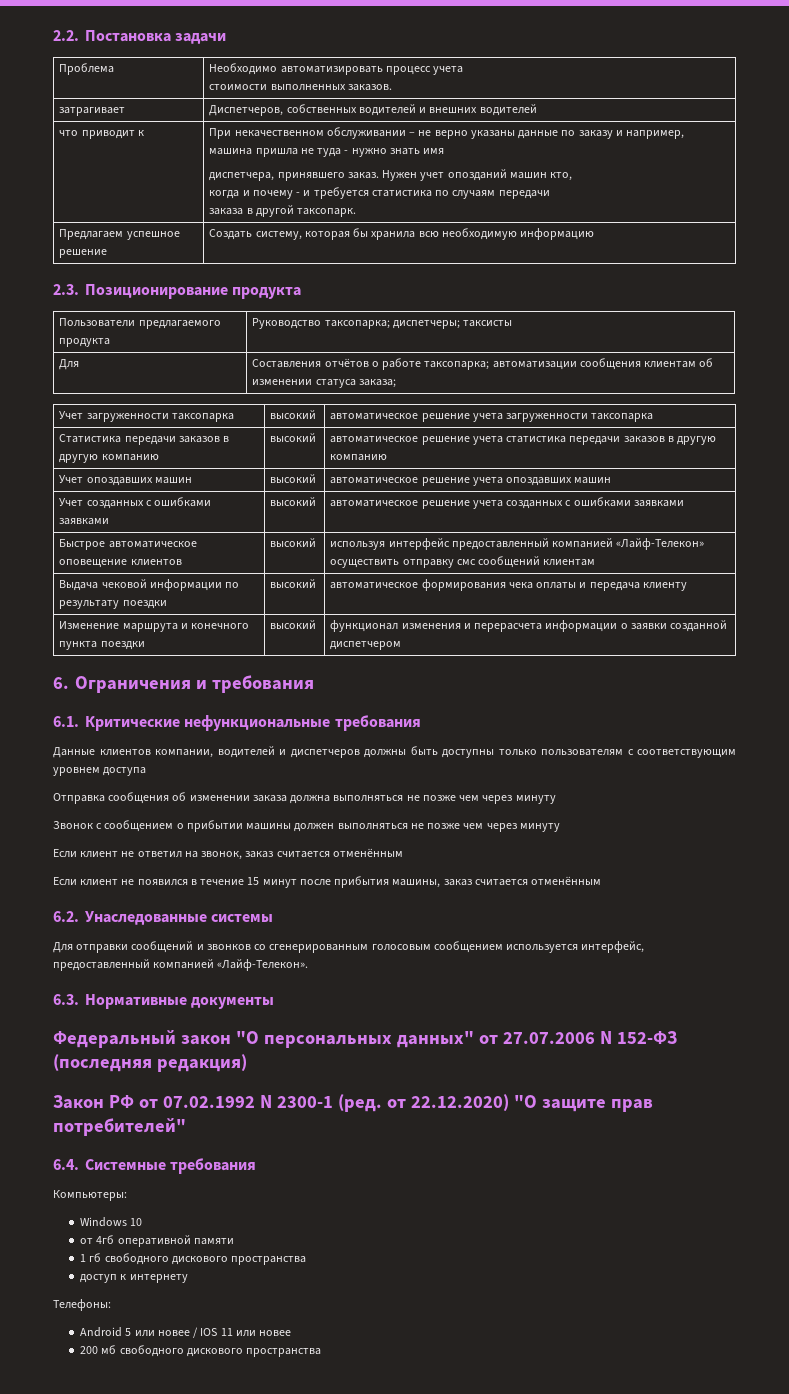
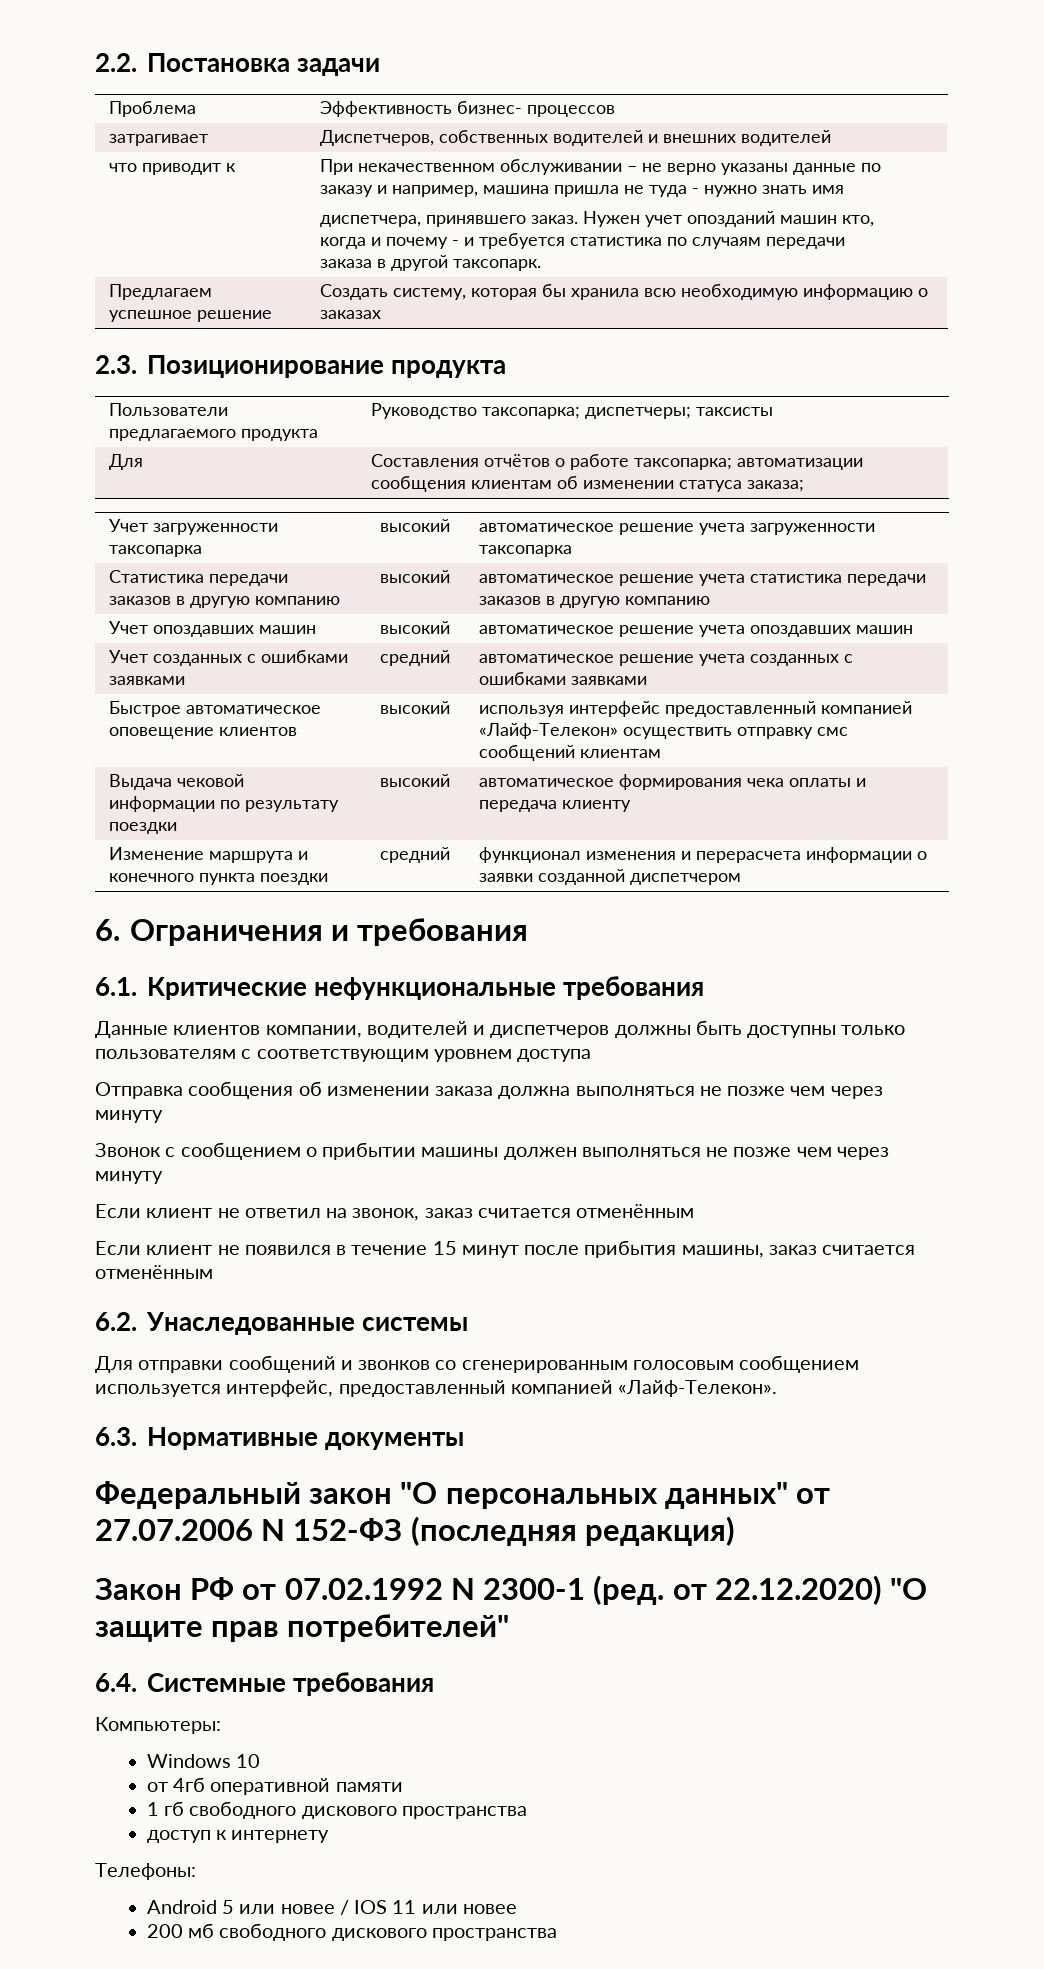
[209,63,464,75] [209,84,392,91] Необходимо автоматизировать процесс учета // стоимости выполненных заказов. -> [319,101,615,117] Эффективность бизнес- процессов
(595, 234) none -> [917,288,928,297] [319,310,381,319] о заказах
[270,497,317,506] высокий -> [379,650,450,666] средний
[270,620,317,629] высокий -> [379,847,450,863] средний

